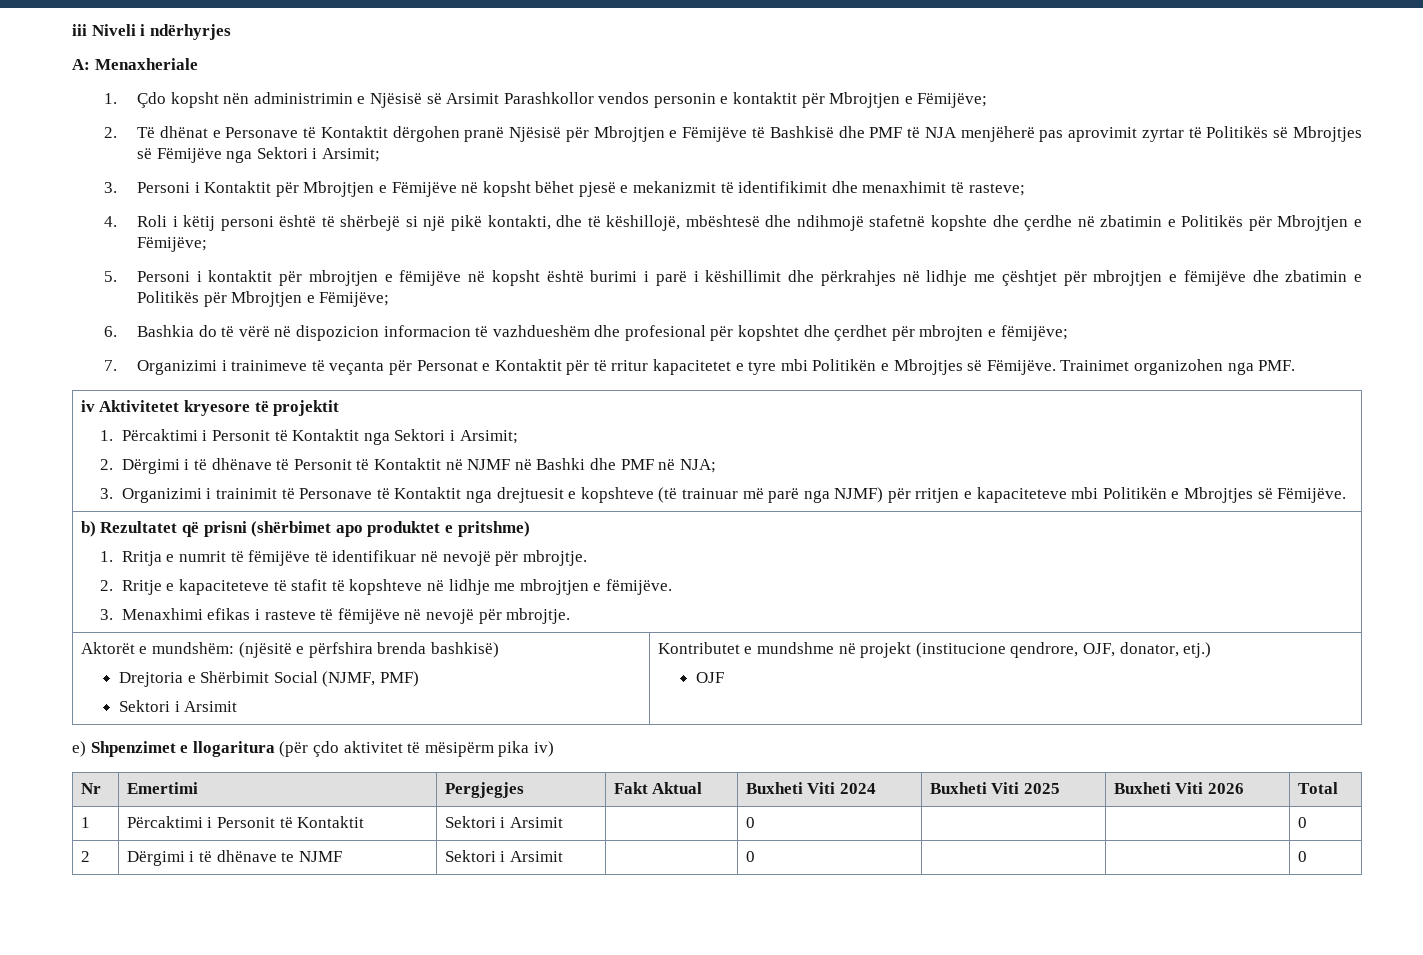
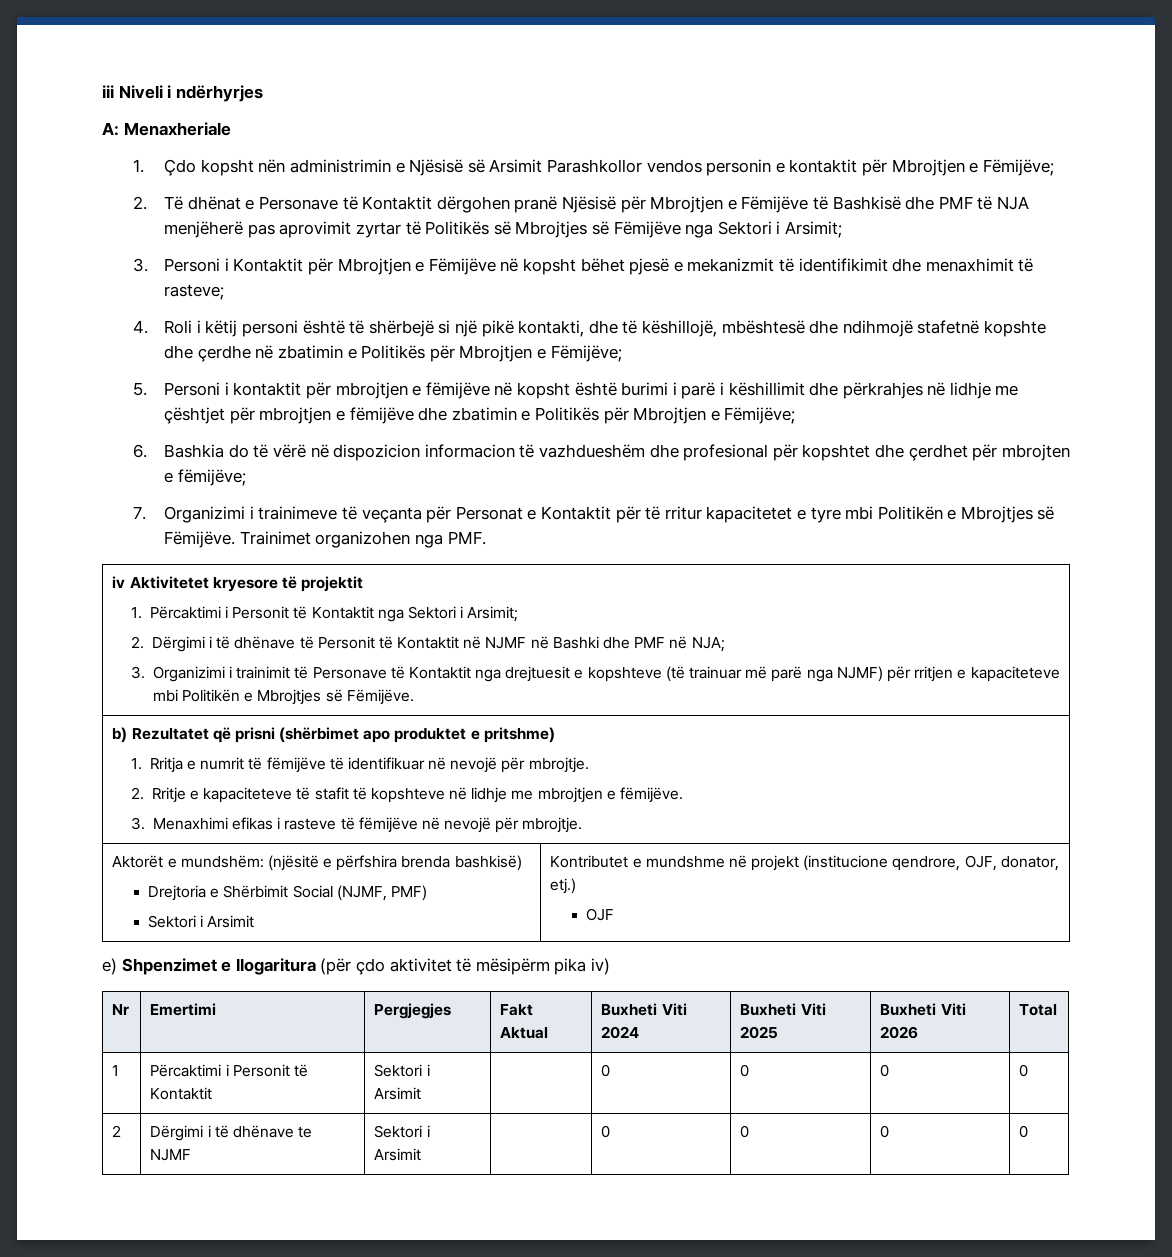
(755, 822) | -> [740,1064,750,1077] [880,1064,890,1077] 0 | 0
[1297,851,1307,862] | | 0 -> [740,1125,750,1138] [880,1125,890,1138] [1019,1125,1029,1138] 0 | 0 | 0

